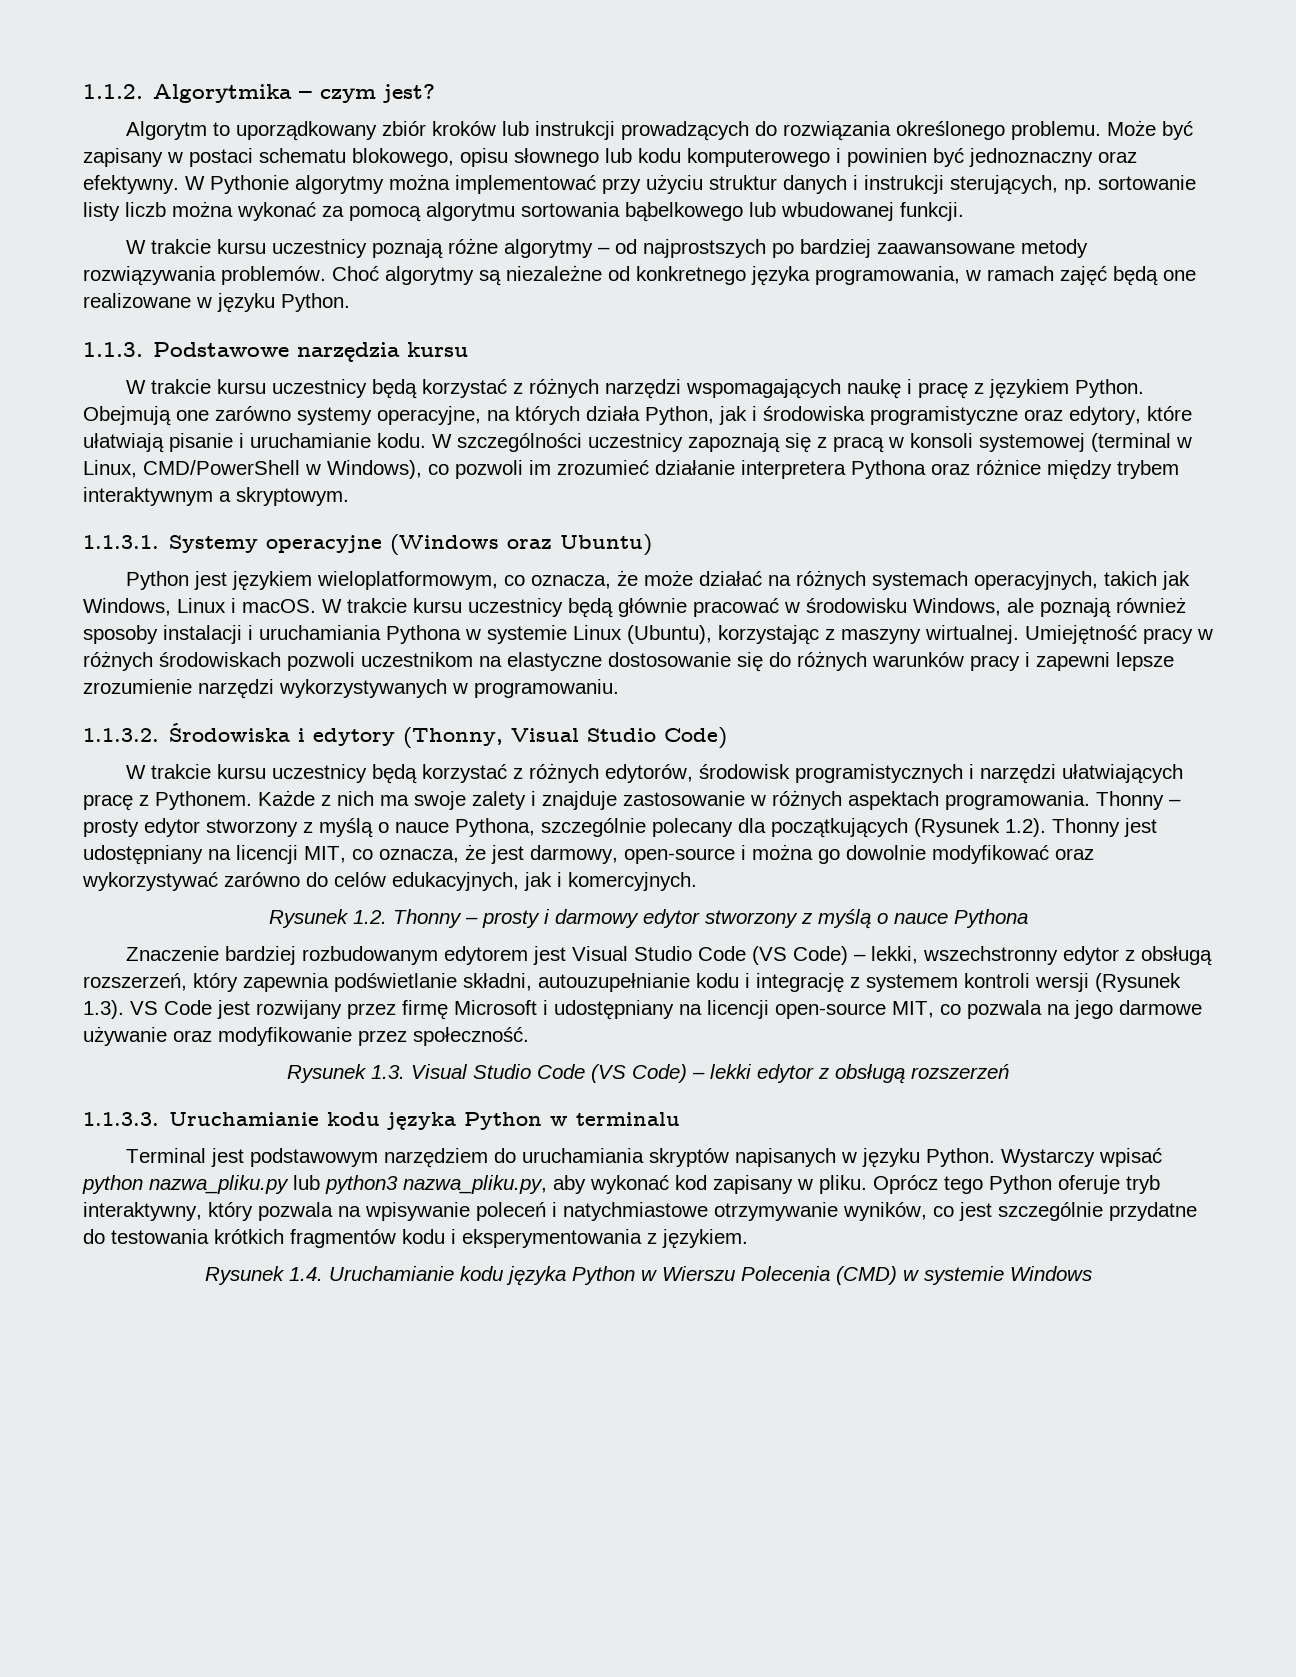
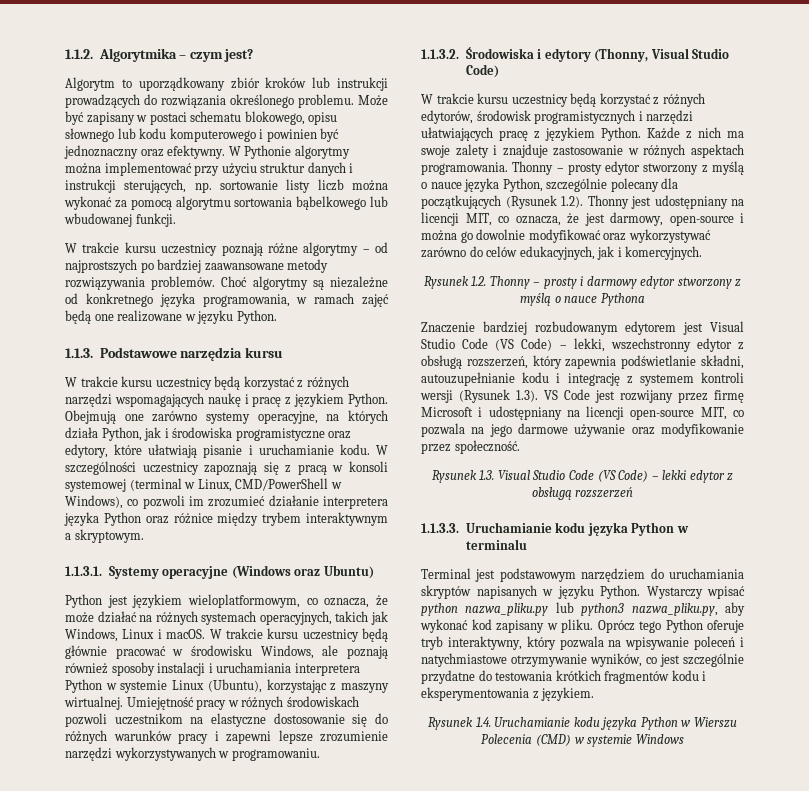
[851,460,926,479] Pythona -> [64,512,141,526] języka Python
[386,625,461,644] Pythona -> [294,663,360,676] [65,679,102,693] interpretera Python
[155,791,252,810] Pythonem. -> [545,127,641,141] językiem Python.
[455,818,535,837] Pythona, -> [464,178,543,192] języka Python,

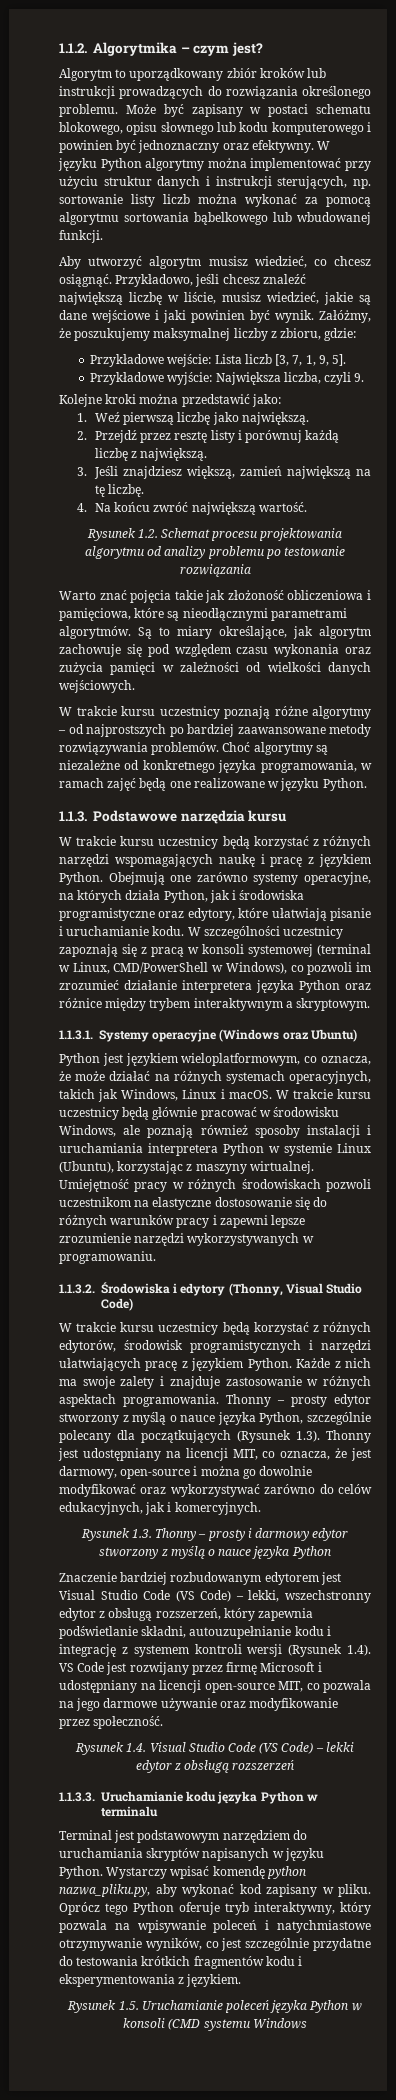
[244,145,292,159] Pythonie -> [58,158,142,171] języku Python
(176, 220) none -> [59,256,371,269] [59,274,306,287] [59,292,371,305] [59,310,371,323] [59,328,357,341] [90,354,347,367] [90,372,365,385] [59,394,281,407] [76,412,309,425] [76,430,340,443] [94,448,208,461] [76,466,371,479] [94,484,145,497] [76,502,307,515] [86,528,343,541] [84,546,346,559] [179,564,251,577] [59,590,371,603] [59,608,347,621] [59,626,371,639] [59,644,371,657] [59,662,371,675] [59,680,135,693] // Aby utworzyć algorytm musisz wiedzieć, co chcesz osiągnąć. Przykładowo, jeśli chcesz znaleźć największą liczbę w liście, musisz wiedzieć, jakie są dane wejściowe i jaki powinien być wynik. Załóżmy, że poszukujemy maksymalnej liczby z zbioru, gdzie: // Przykładowe wejście: Lista liczb [3, 7, 1, 9, 5]. // Przykładowe wyjście: Największa liczba, czyli 9. // Kolejne kroki można przedstawić jako: // 1. Weź pierwszą liczbę jako największą. // 2. Przejdź przez resztę listy i porównuj każdą liczbę z największą. // 3. Jeśli znajdziesz większą, zamień największą na tę liczbę. // 4. Na końcu zwróć największą wartość. // Rysunek 1.2. Schemat procesu projektowania algorytmu od analizy problemu po testowanie rozwiązania // Warto znać pojęcia takie jak złożoność obliczeniowa i pamięciowa, które są nieodłącznymi parametrami algorytmów. Są to miary określające, jak algorytm zachowuje się pod względem czasu wykonania oraz zużycia pamięci w zależności od wielkości danych wejściowych.
[561,196,583,208] 1.2). -> [296,1430,320,1442] 1.3).
[471,276,487,286] 1.2. -> [131,1529,152,1538] 1.3.
[600,293,645,306] Pythona -> [252,1546,331,1559] języka Python
[516,390,538,402] 1.3). -> [347,1644,372,1656] 1.4).
[479,470,495,480] 1.3. -> [126,1743,147,1752] 1.4.
[421,602,625,616] python nazwa_pliku.py lub python3 -> [212,1866,306,1879] komendę python
[475,717,737,730] [481,734,633,747] 1.4. Uruchamianie kodu języka Python w Wierszu Polecenia (CMD) w systemie -> [118,2000,362,2013] [123,2018,250,2031] 1.5. Uruchamianie poleceń języka Python w konsoli (CMD systemu

